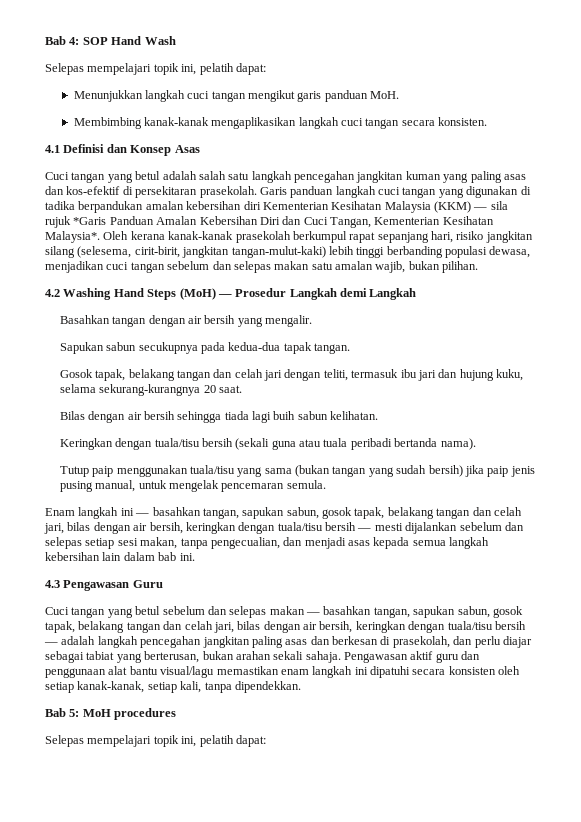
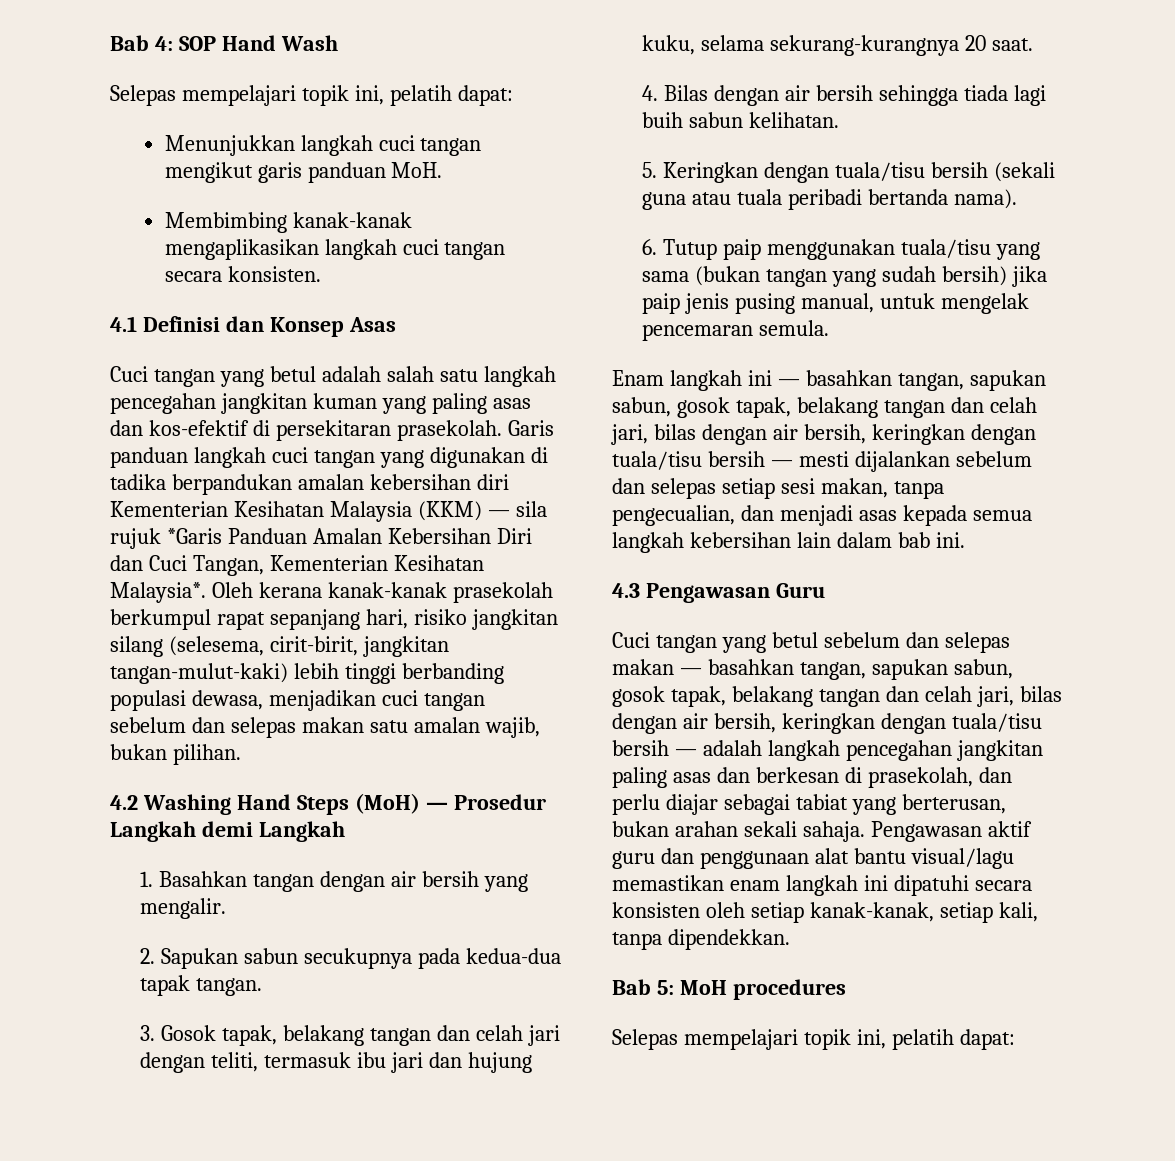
(417, 294) none -> [140,871,154,887] 1.
(313, 321) none -> [140,948,156,964] 2.
(351, 348) none -> [140,1025,156,1041] 3.
(242, 389) none -> [642,85,659,101] 4.
(379, 415) none -> [642,162,658,178] 5.
(476, 444) none -> [642,239,658,255] 6.

